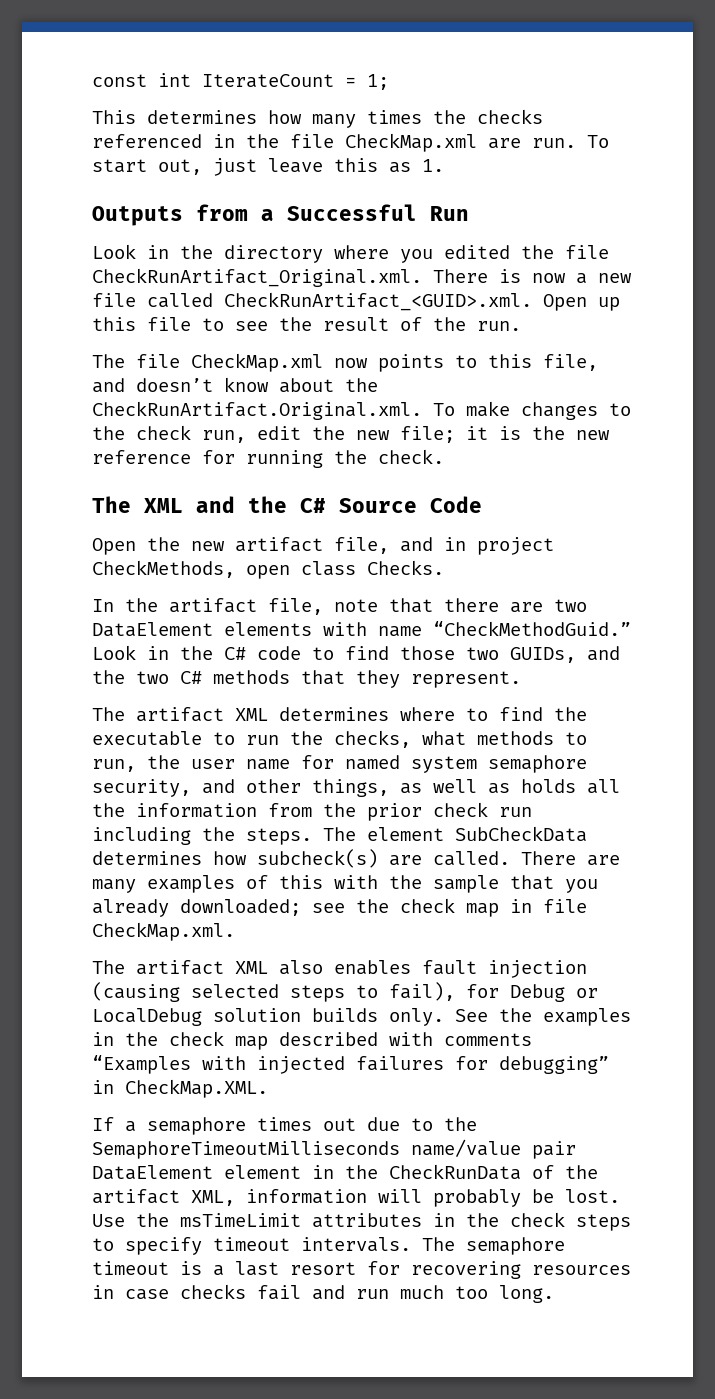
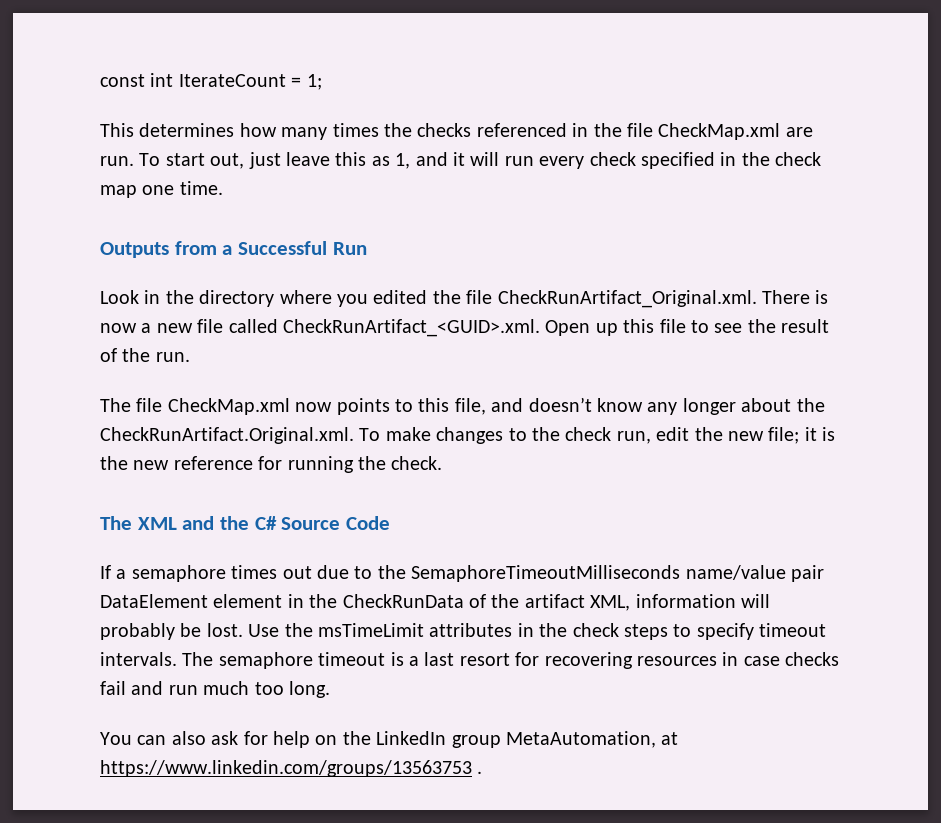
[422,159,444,172] 1. -> [395,152,822,169] [100,181,223,198] 1, and it will run every check specified in the check map one time.
(269, 384) none -> [647,398,736,415] any longer
[92,537,554,555] [92,560,444,579] [92,598,587,615] [92,621,631,637] [92,645,620,663] [92,670,521,688] [92,707,587,722] [92,730,587,748] [92,755,587,773] [92,779,620,797] [92,802,532,821] [92,826,587,845] [92,849,620,868] [92,875,598,893] [92,898,587,917] [92,922,235,941] [92,960,587,978] [92,982,598,1002] [92,1008,631,1026] [92,1031,532,1050] [92,1055,609,1074] [92,1079,268,1098] // Open the new artifact file, and in project CheckMethods, open class Checks. // In the artifact file, note that there are two DataElement elements with name “CheckMethodGuid.” Look in the C# code to find those two GUIDs, and the two C# methods that they represent. // The artifact XML determines where to find the executable to run the checks, what methods to run, the user name for named system semaphore security, and other things, as well as holds all the information from the prior check run including the steps. The element SubCheckData determines how subcheck(s) are called. There are many examples of this with the sample that you already downloaded; see the check map in file CheckMap.xml. // The artifact XML also enables fault injection (causing selected steps to fail), for Debug or LocalDebug solution builds only. See the examples in the check map described with comments “Examples with injected failures for debugging” in CheckMap.XML. -> (391, 523) none
(554, 1294) none -> [100,731,679,748] [100,760,483,777] // You can also ask for help on the LinkedIn group MetaAutomation, at https://www.linkedin.com/groups/13563753 .

